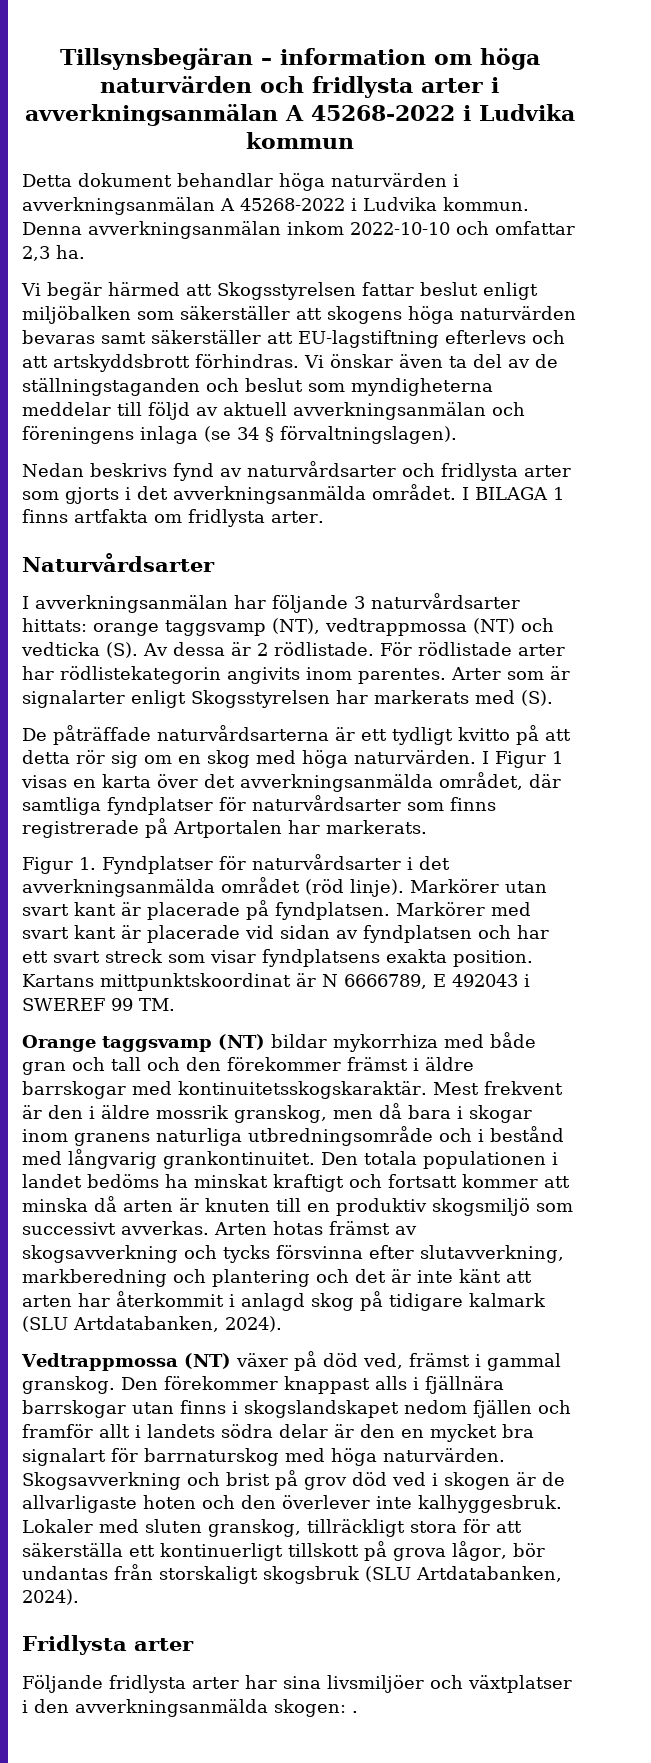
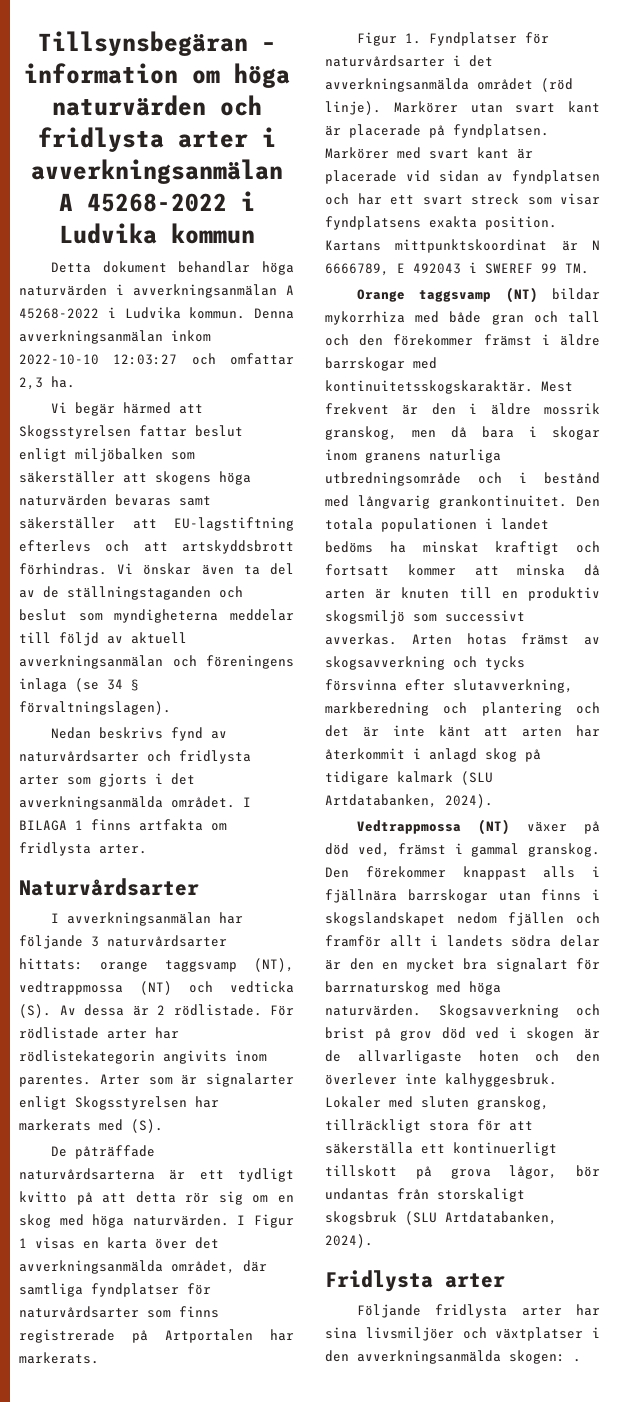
(450, 228) none -> [113,354,178,365] 12:03:27

